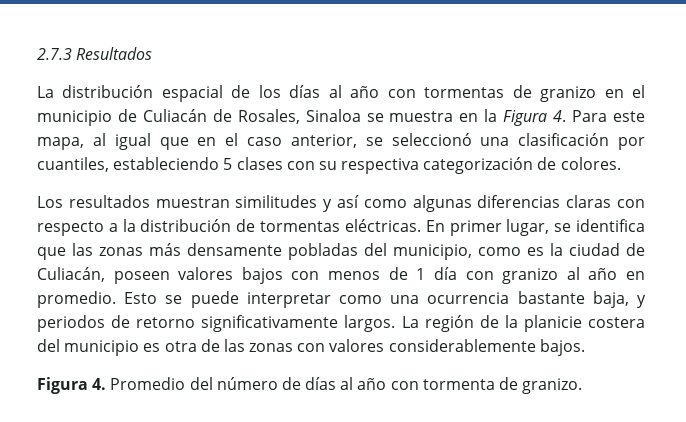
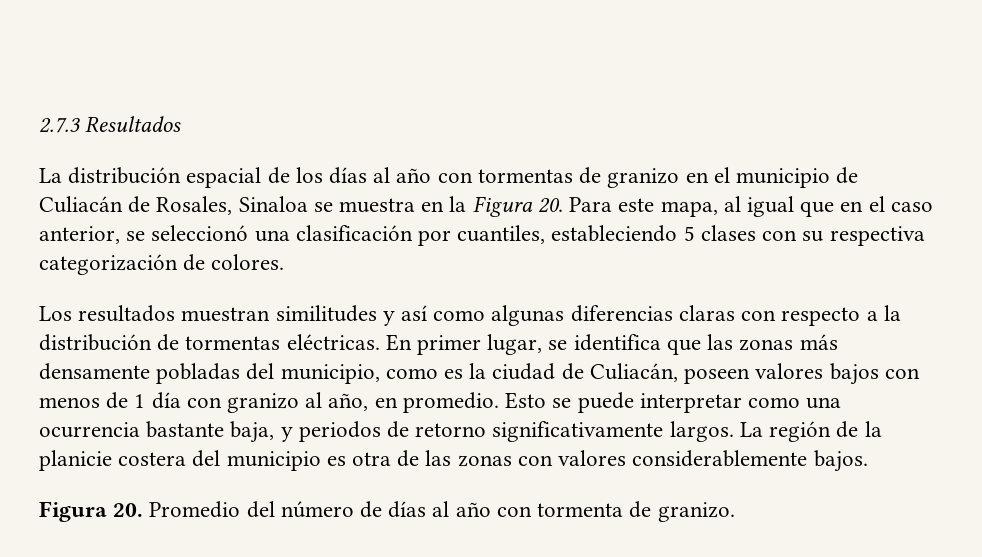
[553,110,567,122] 4. -> [537,198,563,213] 20.
[588,268,618,280] año -> [328,393,369,411] año,
[92,378,107,390] 4. -> [113,503,144,517] 20.

